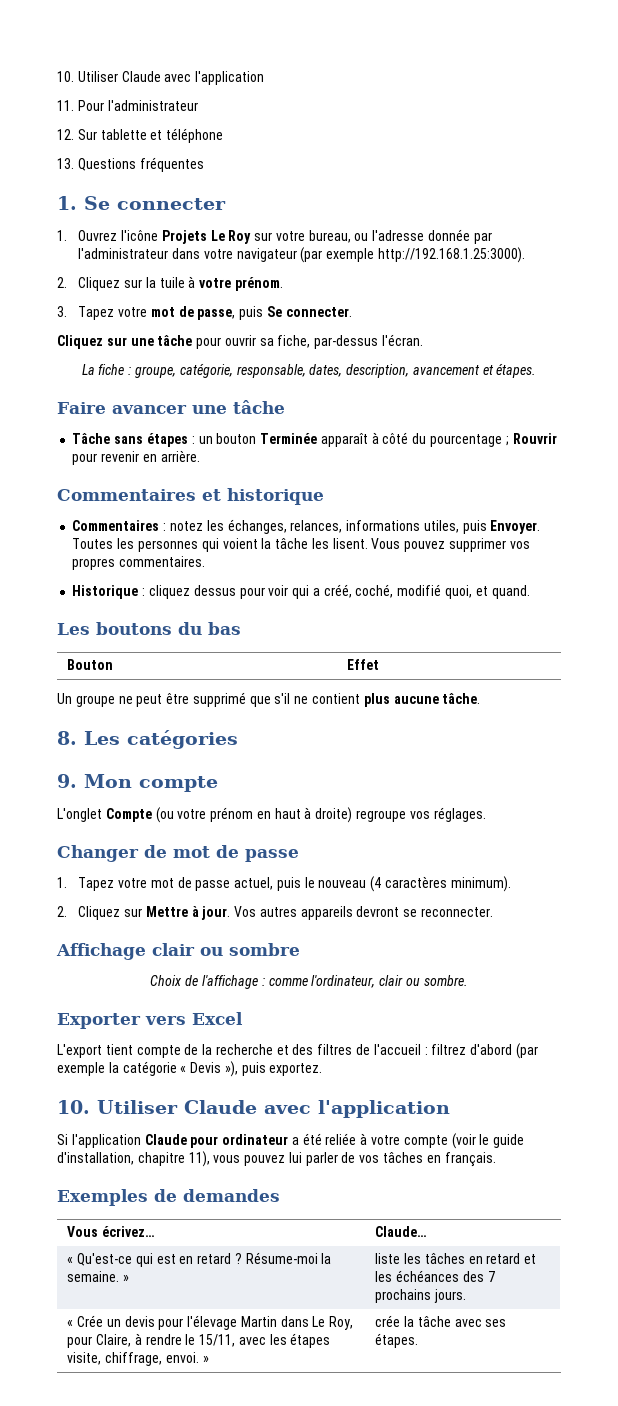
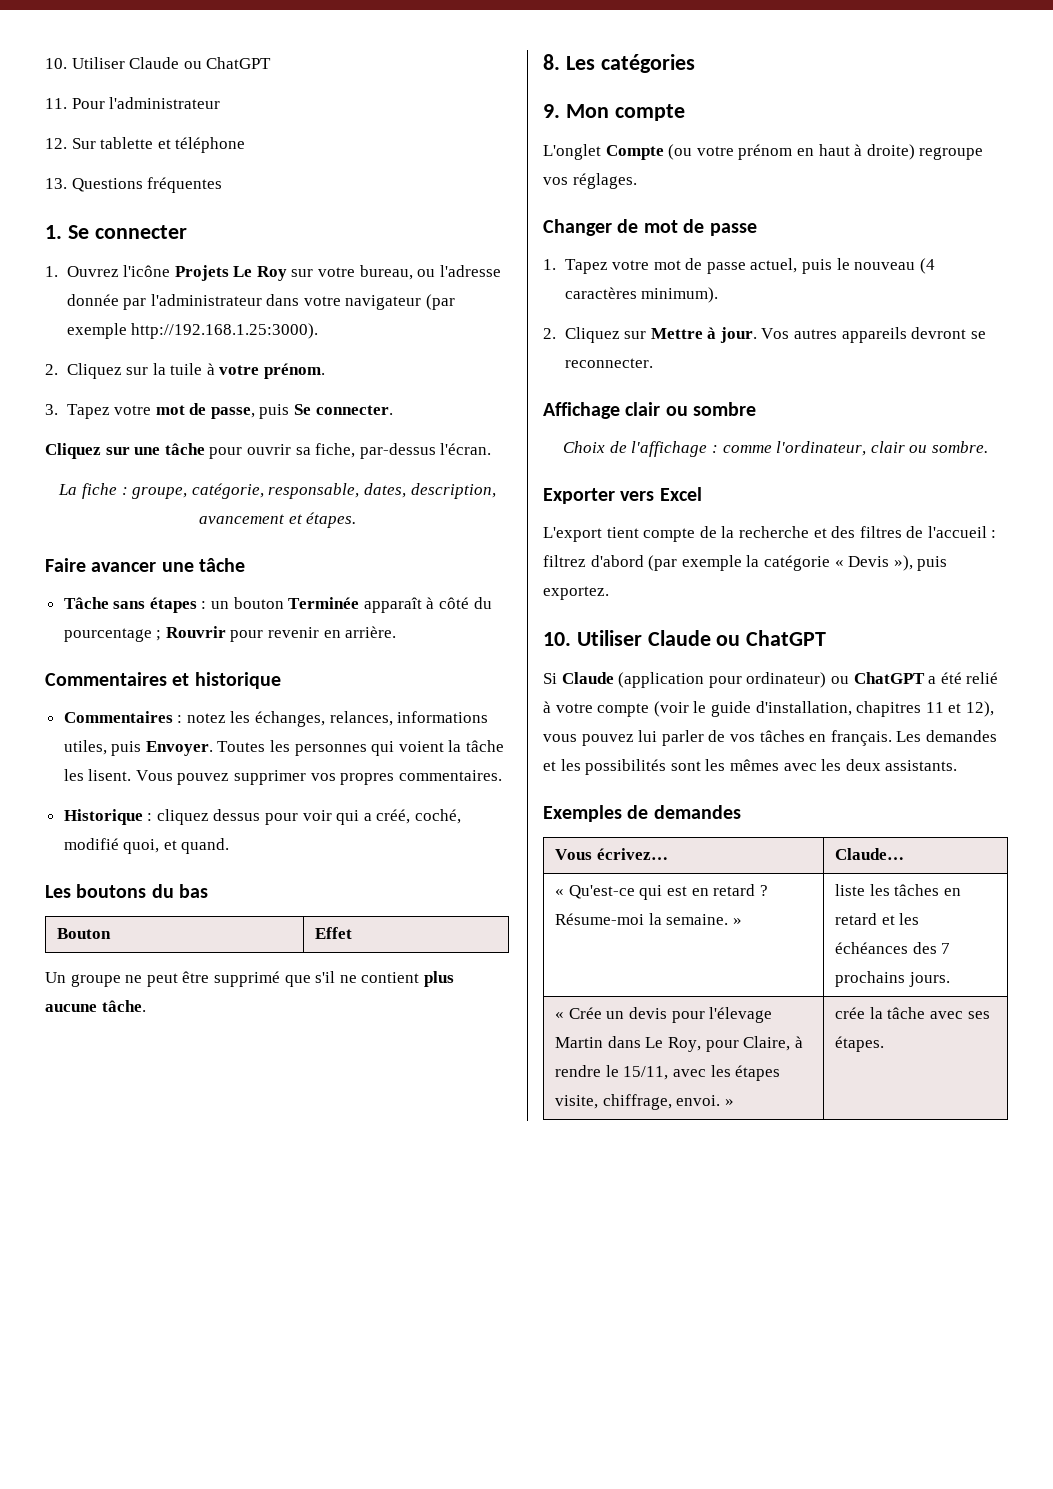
[57,71,265,85] 10. Utiliser Claude avec l'application -> [45,57,272,69] 10. Utiliser Claude ou ChatGPT
[264,1100,450,1118] avec l'application -> [716,630,827,646] ou ChatGPT
[71,1134,289,1148] l'application Claude pour ordinateur -> [561,672,925,688] Claude (application pour ordinateur) ou ChatGPT
[325,1133,357,1145] reliée -> [966,672,999,684] relié
[137,1151,210,1167] chapitre 11), -> [856,701,994,717] chapitres 11 et 12),
(496, 1159) none -> [896,730,997,742] [543,759,958,775] Les demandes et les possibilités sont les mêmes avec les deux assistants.

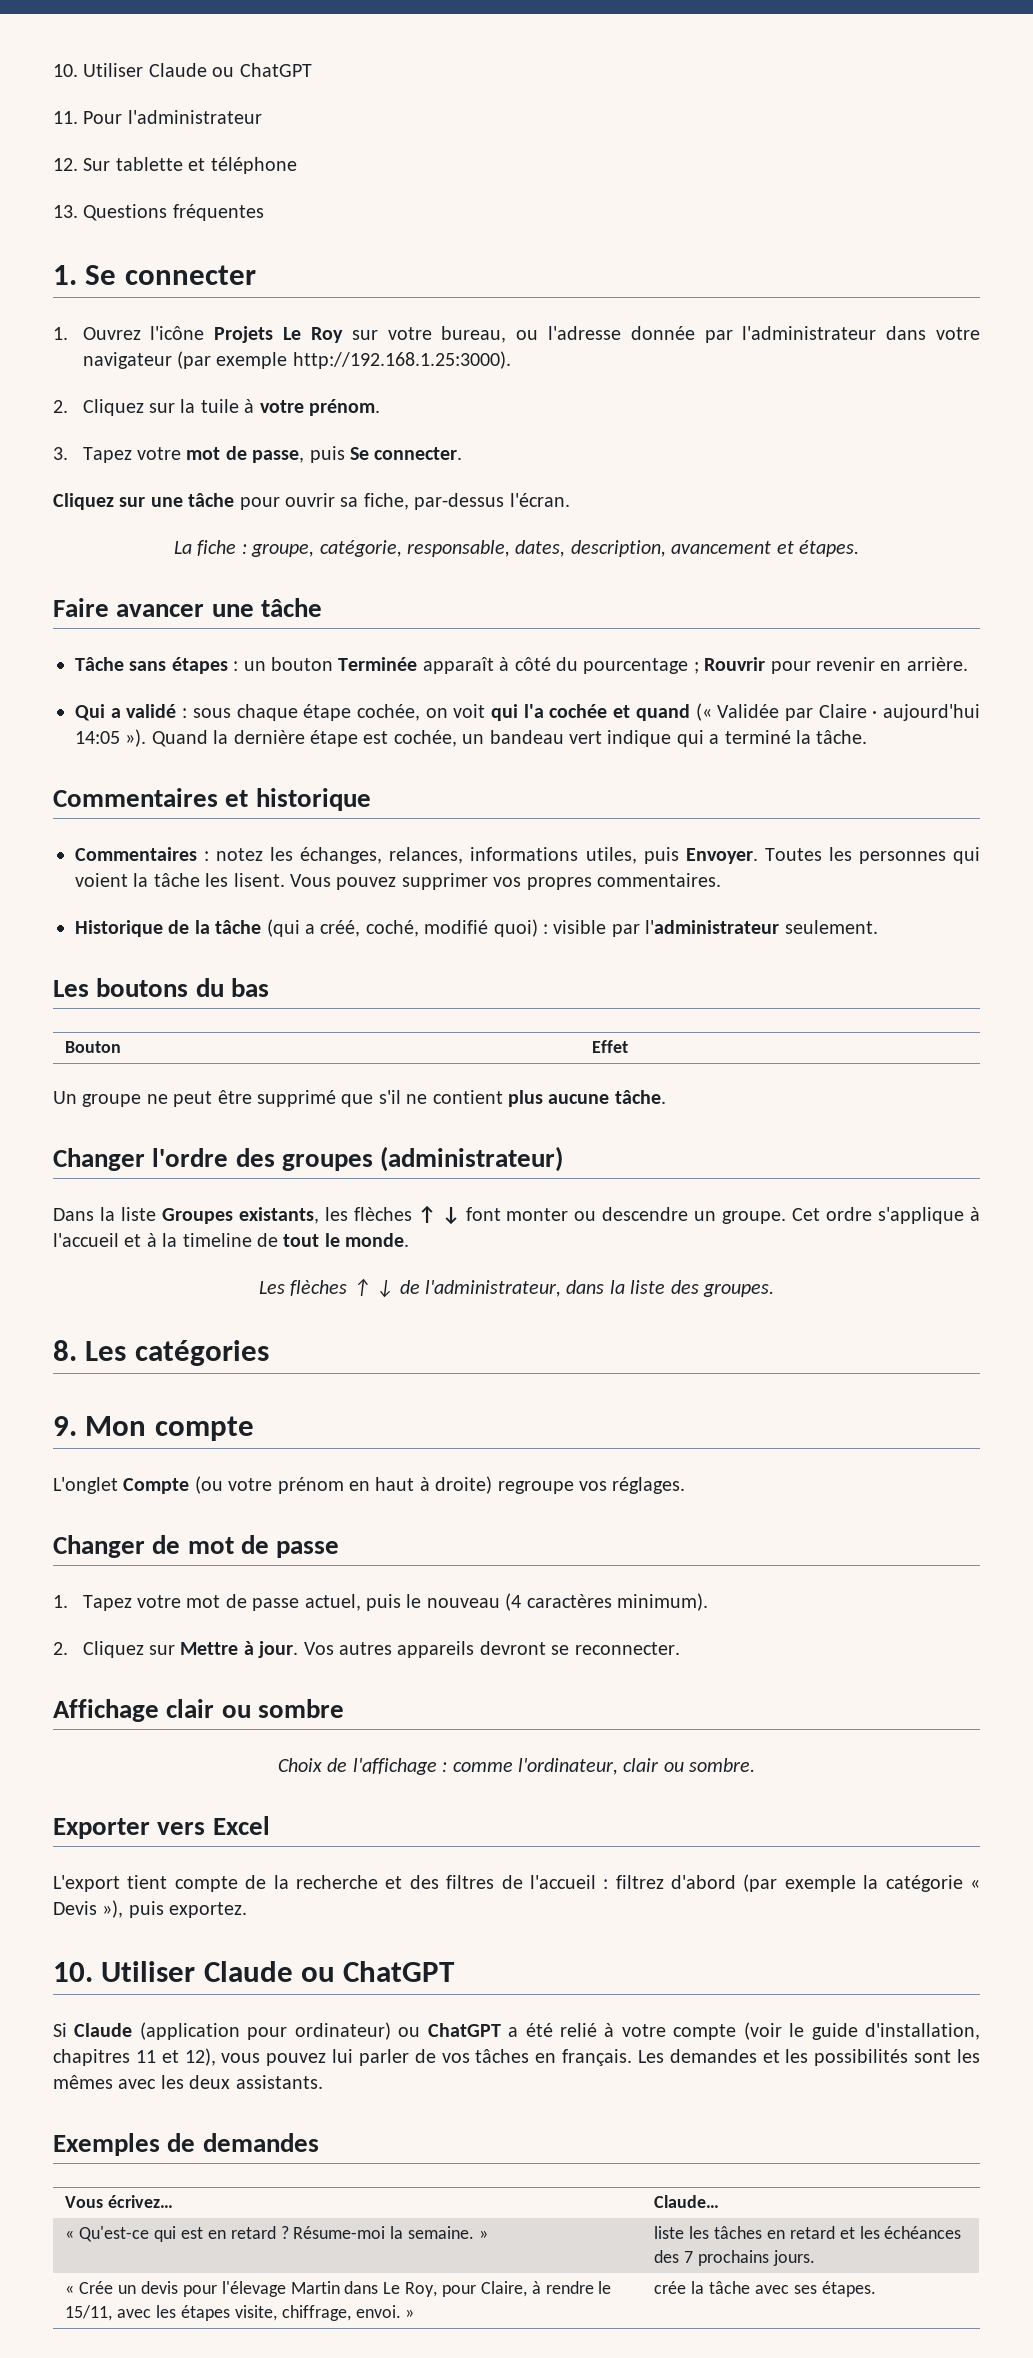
(397, 632) none -> [75,703,981,721] [75,729,868,747] // Qui a validé : sous chaque étape cochée, on voit qui l'a cochée et quand (« Validée par Claire · aujourd'hui 14:05 »). Quand la dernière étape est cochée, un bandeau vert indique qui a terminé la tâche.
[147,809,462,825] [63,838,230,854] : cliquez dessus pour voir qui a créé, coché, modifié quoi, et quand. -> [168,919,878,937] de la tâche (qui a créé, coché, modifié quoi) : visible par l'administrateur seulement.
(146, 1006) none -> [53,1146,564,1172] [53,1205,981,1225] [53,1233,410,1247] [259,1278,774,1298] // Changer l'ordre des groupes (administrateur) // Dans la liste Groupes existants, les flèches ↑ ↓ font monter ou descendre un groupe. Cet ordre s'applique à l'accueil et à la timeline de tout le monde. // Les flèches ↑ ↓ de l'administrateur, dans la liste des groupes.

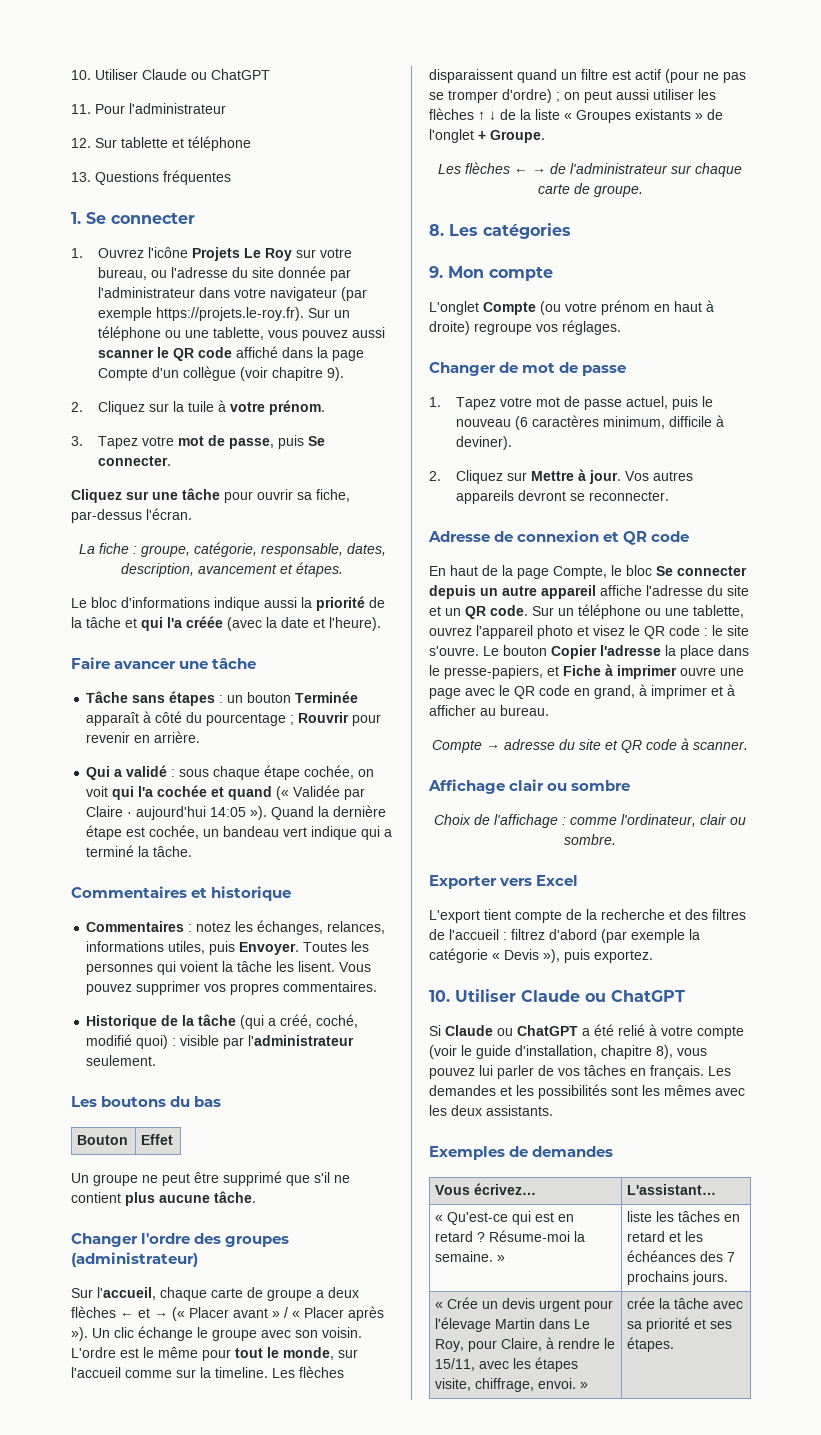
(621, 333) none -> [231,267,274,278] du site
[292,351,511,369] http://192.168.1.25:3000). -> [155,307,350,321] [97,326,385,341] [97,346,364,361] [97,366,344,381] https://projets.le-roy.fr). Sur un téléphone ou une tablette, vous pouvez aussi scanner le QR code affiché dans la page Compte d'un collègue (voir chapitre 9).
(859, 548) none -> [71,596,385,611] [71,616,381,631] // Le bloc d'informations indique aussi la priorité de la tâche et qui l'a créée (avec la date et l'heure).
[53,1205,981,1225] [53,1233,410,1247] [259,1278,774,1298] Dans la liste Groupes existants, les flèches ↑ ↓ font monter ou descendre un groupe. Cet ordre s'applique à l'accueil et à la timeline de tout le monde. // Les flèches ↑ ↓ de l'administrateur, dans la liste des groupes. -> [71,1287,359,1301] [71,1306,384,1321] [71,1326,362,1341] [71,1347,358,1361] [71,1366,344,1378] [429,69,746,83] [429,89,716,103] [429,108,723,123] [429,129,545,143] [438,162,742,177] [537,183,643,197] Sur l'accueil, chaque carte de groupe a deux flèches ← et → (« Placer avant » / « Placer après »). Un clic échange le groupe avec son voisin. L'ordre est le même pour tout le monde, sur l'accueil comme sur la timeline. Les flèches disparaissent quand un filtre est actif (pour ne pas se tromper d'ordre) ; on peut aussi utiliser les flèches ↑ ↓ de la liste « Groupes existants » de l'onglet + Groupe. // Les flèches ← → de l'administrateur sur chaque carte de groupe.
[505,1593,709,1611] (4 caractères minimum). -> [514,415,724,430] [455,436,512,450] (6 caractères minimum, difficile à deviner).
(680, 1648) none -> [428,530,690,545] [429,565,747,579] [429,585,749,599] [429,604,744,619] [429,625,749,639] [429,645,749,659] [429,664,744,679] [429,684,735,699] [429,705,549,716] [432,738,748,753] // Adresse de connexion et QR code // En haut de la page Compte, le bloc Se connecter depuis un autre appareil affiche l'adresse du site et un QR code. Sur un téléphone ou une tablette, ouvrez l'appareil photo et visez le QR code : le site s'ouvre. Le bouton Copier l'adresse la place dans le presse-papiers, et Fiche à imprimer ouvre une page avec le QR code en grand, à imprimer et à afficher au bureau. // Compte → adresse du site et QR code à scanner.
[139,2022,391,2040] (application pour ordinateur) -> (493, 1030) none
[53,2048,216,2066] chapitres 11 et 12), -> [601,1045,673,1059] chapitre 8),
[654,2195,720,2208] Claude… -> [627,1184,717,1195] L'assistant…
(178, 2287) none -> [539,1299,581,1312] urgent
(789, 2289) none -> [627,1317,707,1332] sa priorité et

